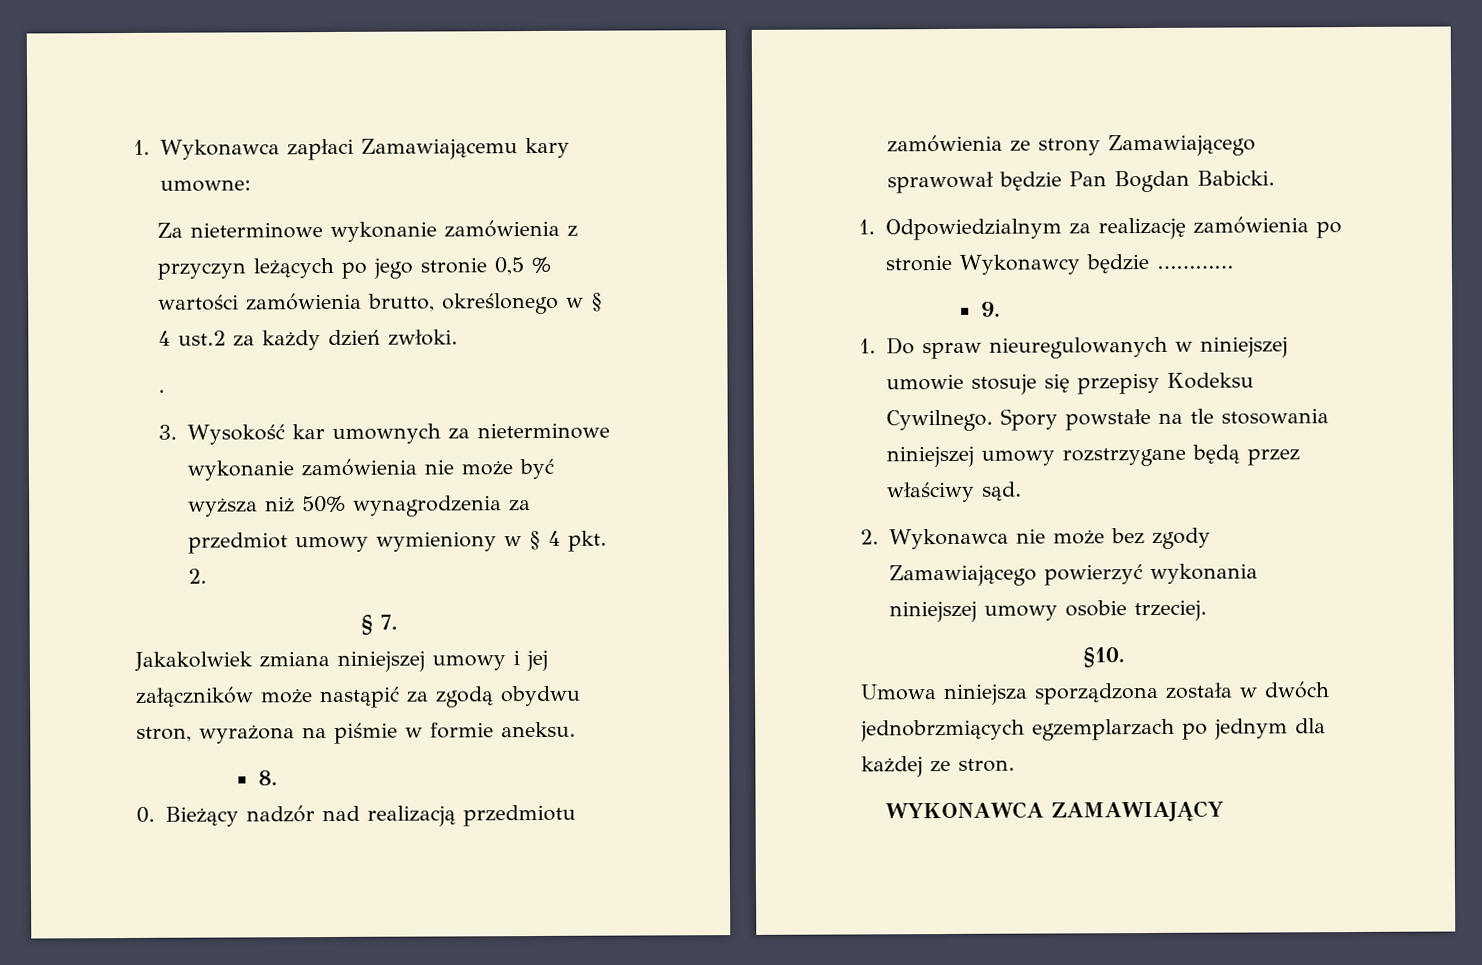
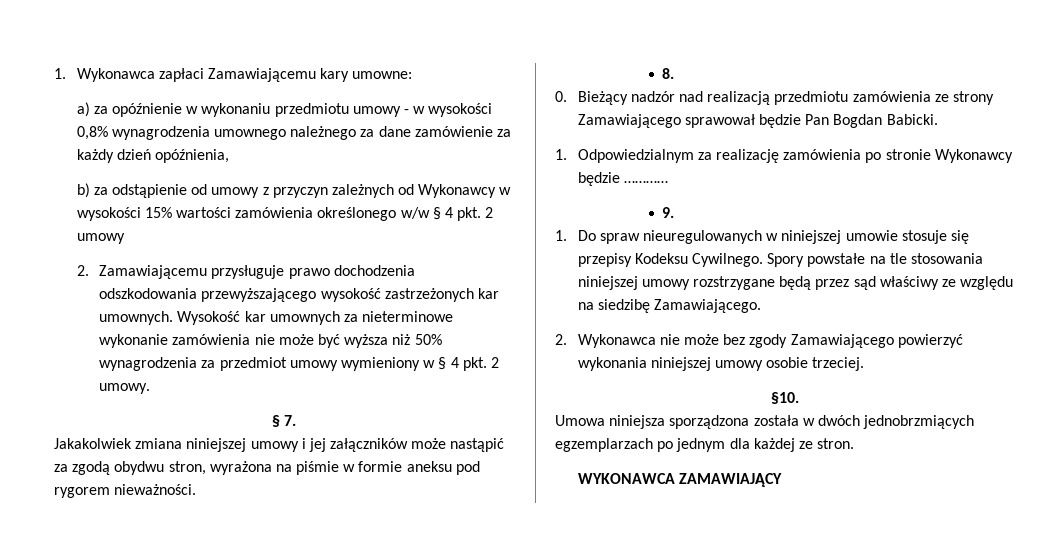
[157,219,579,243] [157,256,552,280] [158,292,604,315] [158,329,459,351] [158,389,166,393] [158,424,178,440] Za nieterminowe wykonanie zamówienia z przyczyn leżących po jego stronie 0,5 % wartości zamówienia brutto, określonego w § 4 ust.2 za każdy dzień zwłoki. // . // 3. -> [76,102,493,117] [76,126,511,140] [76,149,229,163] [76,183,512,198] [76,207,494,221] [76,233,125,244] [76,265,415,279] [99,288,499,302] [99,311,174,325] a) za opóźnienie w wykonaniu przedmiotu umowy - w wysokości 0,8% wynagrodzenia umownego należnego za dane zamówienie za każdy dzień opóźnienia, // b) za odstąpienie od umowy z przyczyn zależnych od Wykonawcy w wysokości 15% wartości zamówienia określonego w/w § 4 pkt. 2 umowy // 2. Zamawiającemu przysługuje prawo dochodzenia odszkodowania przewyższającego wysokość zastrzeżonych kar umownych.
[188,568,208,584] 2. -> [490,357,499,368] [99,383,151,394] 2 umowy.
[501,721,576,738] aneksu. -> [406,461,480,475] [54,484,197,498] aneksu pod rygorem nieważności.
[886,481,1022,503] właściwy sąd. -> [853,276,1014,290] [577,299,761,313] sąd właściwy ze względu na siedzibę Zamawiającego.

